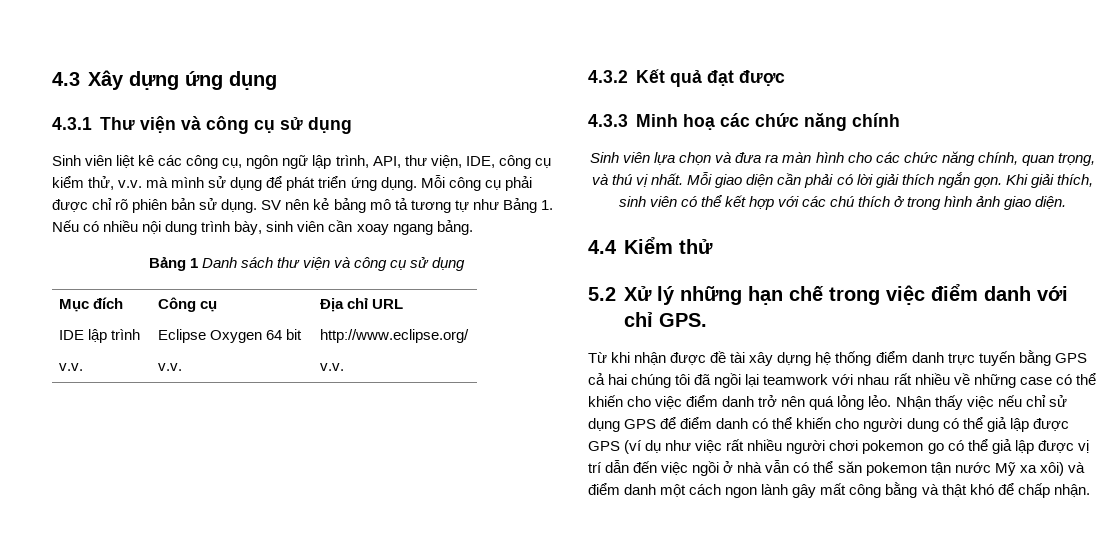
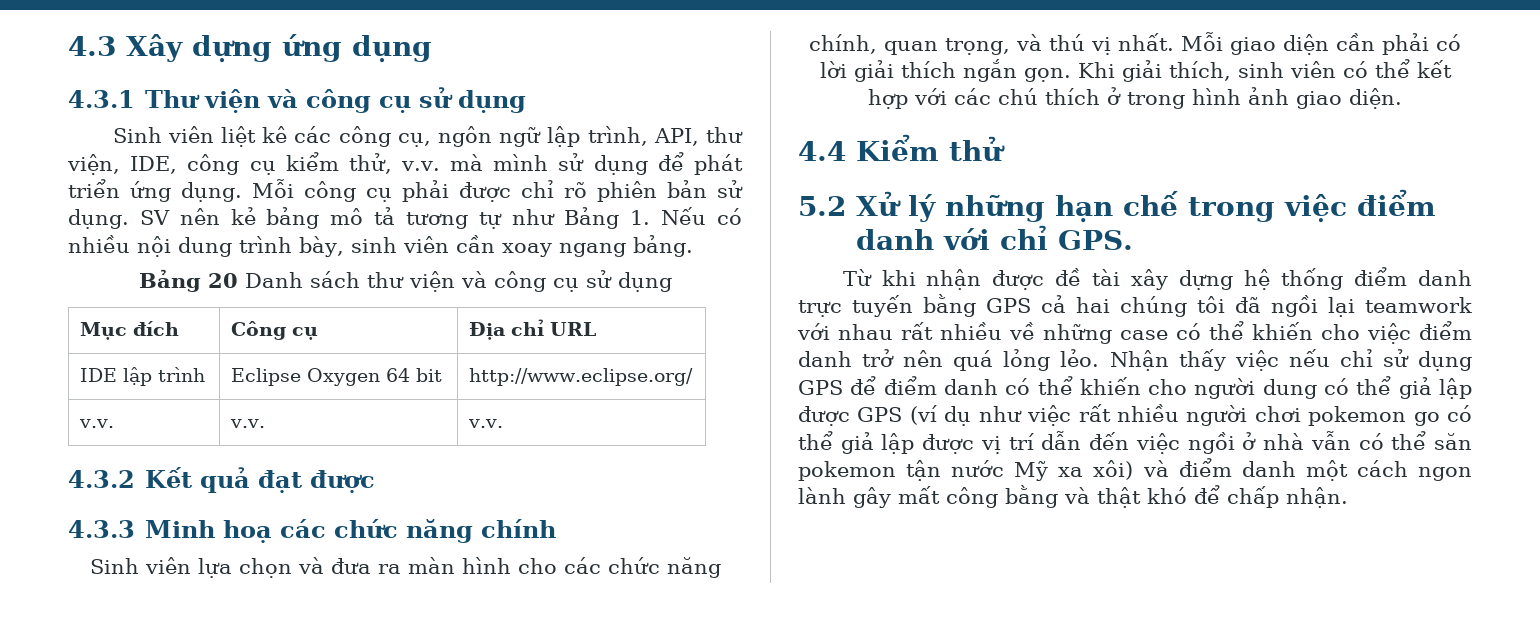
[189,258,198,268] 1 -> [207,273,238,288] 20

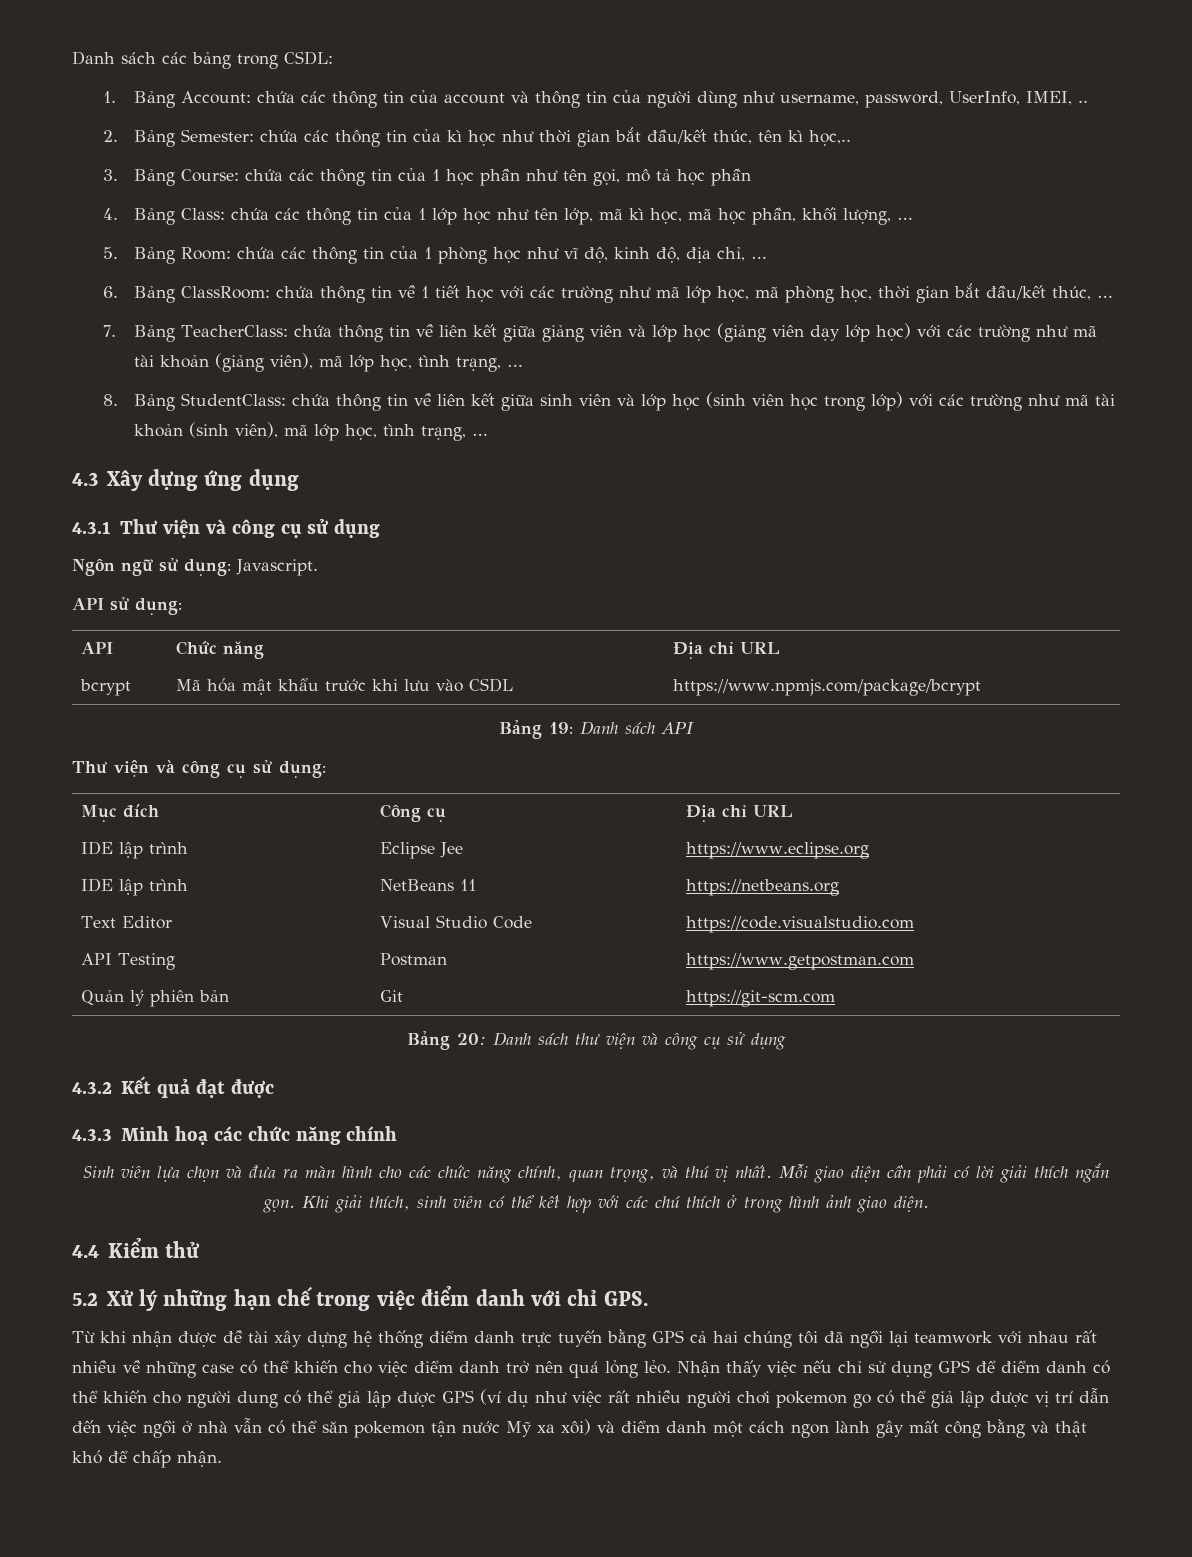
(68, 46) none -> [72,51,333,69] [102,90,1088,108] [102,127,851,147] [102,168,751,186] [102,207,912,225] [102,246,766,264] [102,283,1112,303] [102,323,1097,342] [133,353,522,372] [102,392,1115,411] [133,422,487,441] Danh sách các bảng trong CSDL: // 1. Bảng Account: chứa các thông tin của account và thông tin của người dùng như username, password, UserInfo, IMEI, .. // 2. Bảng Semester: chứa các thông tin của kì học như thời gian bắt đầu/kết thúc, tên kì học,.. // 3. Bảng Course: chứa các thông tin của 1 học phần như tên gọi, mô tả học phần // 4. Bảng Class: chứa các thông tin của 1 lớp học như tên lớp, mã kì học, mã học phần, khối lượng, … // 5. Bảng Room: chứa các thông tin của 1 phòng học như vĩ độ, kinh độ, địa chỉ, … // 6. Bảng ClassRoom: chứa thông tin về 1 tiết học với các trường như mã lớp học, mã phòng học, thời gian bắt đầu/kết thúc, … // 7. Bảng TeacherClass: chứa thông tin về liên kết giữa giảng viên và lớp học (giảng viên dạy lớp học) với các trường như mã tài khoản (giảng viên), mã lớp học, tình trạng, … // 8. Bảng StudentClass: chứa thông tin về liên kết giữa sinh viên và lớp học (sinh viên học trong lớp) với các trường như mã tài khoản (sinh viên), mã lớp học, tình trạng, … //
[112,126,744,147] [67,152,743,175] [68,179,743,202] [68,207,742,229] [68,235,693,257] [138,269,672,292] Sinh viên liệt kê các công cụ, ngôn ngữ lập trình, API, thư viện, IDE, công cụ kiểm thử, v.v. mà mình sử dụng để phát triển ứng dụng. Mỗi công cụ phải được chỉ rõ phiên bản sử dụng. SV nên kẻ bảng mô tả tương tự như Bảng 1. Nếu có nhiều nội dung trình bày, sinh viên cần xoay ngang bảng. // Bảng 20 Danh sách thư viện và công cụ sử dụng -> [72,558,318,576] [72,597,182,615] [80,642,113,654] [175,641,264,659] [672,642,780,659] [79,679,131,696] [175,678,513,695] [672,679,981,696] [499,720,694,739] [72,760,326,778] Ngôn ngữ sử dụng: Javascript. // API sử dụng: // API | Chức năng | Địa chỉ URL // bcrypt | Mã hóa mật khẩu trước khi lưu vào CSDL | https://www.npmjs.com/package/bcrypt // Bảng 19: Danh sách API // Thư viện và công cụ sử dụng:
[307,368,443,386] [469,368,694,386] [79,419,115,428] [230,419,266,428] [468,419,504,428] Oxygen 64 bit | http://www.eclipse.org/ // v.v. | v.v. | v.v. -> [439,842,463,858] [685,842,869,859] [80,878,188,896] [379,879,476,891] [685,879,839,896] [80,916,172,929] [379,915,532,929] [685,916,914,933] [80,953,175,970] [379,953,447,966] [685,953,914,970] [80,990,229,1007] [379,990,403,1002] [685,990,835,1007] [407,1031,786,1050] Jee | https://www.eclipse.org // IDE lập trình | NetBeans 11 | https://netbeans.org // Text Editor | Visual Studio Code | https://code.visualstudio.com // API Testing | Postman | https://www.getpostman.com // Quản lý phiên bản | Git | https://git-scm.com // Bảng 20: Danh sách thư viện và công cụ sử dụng

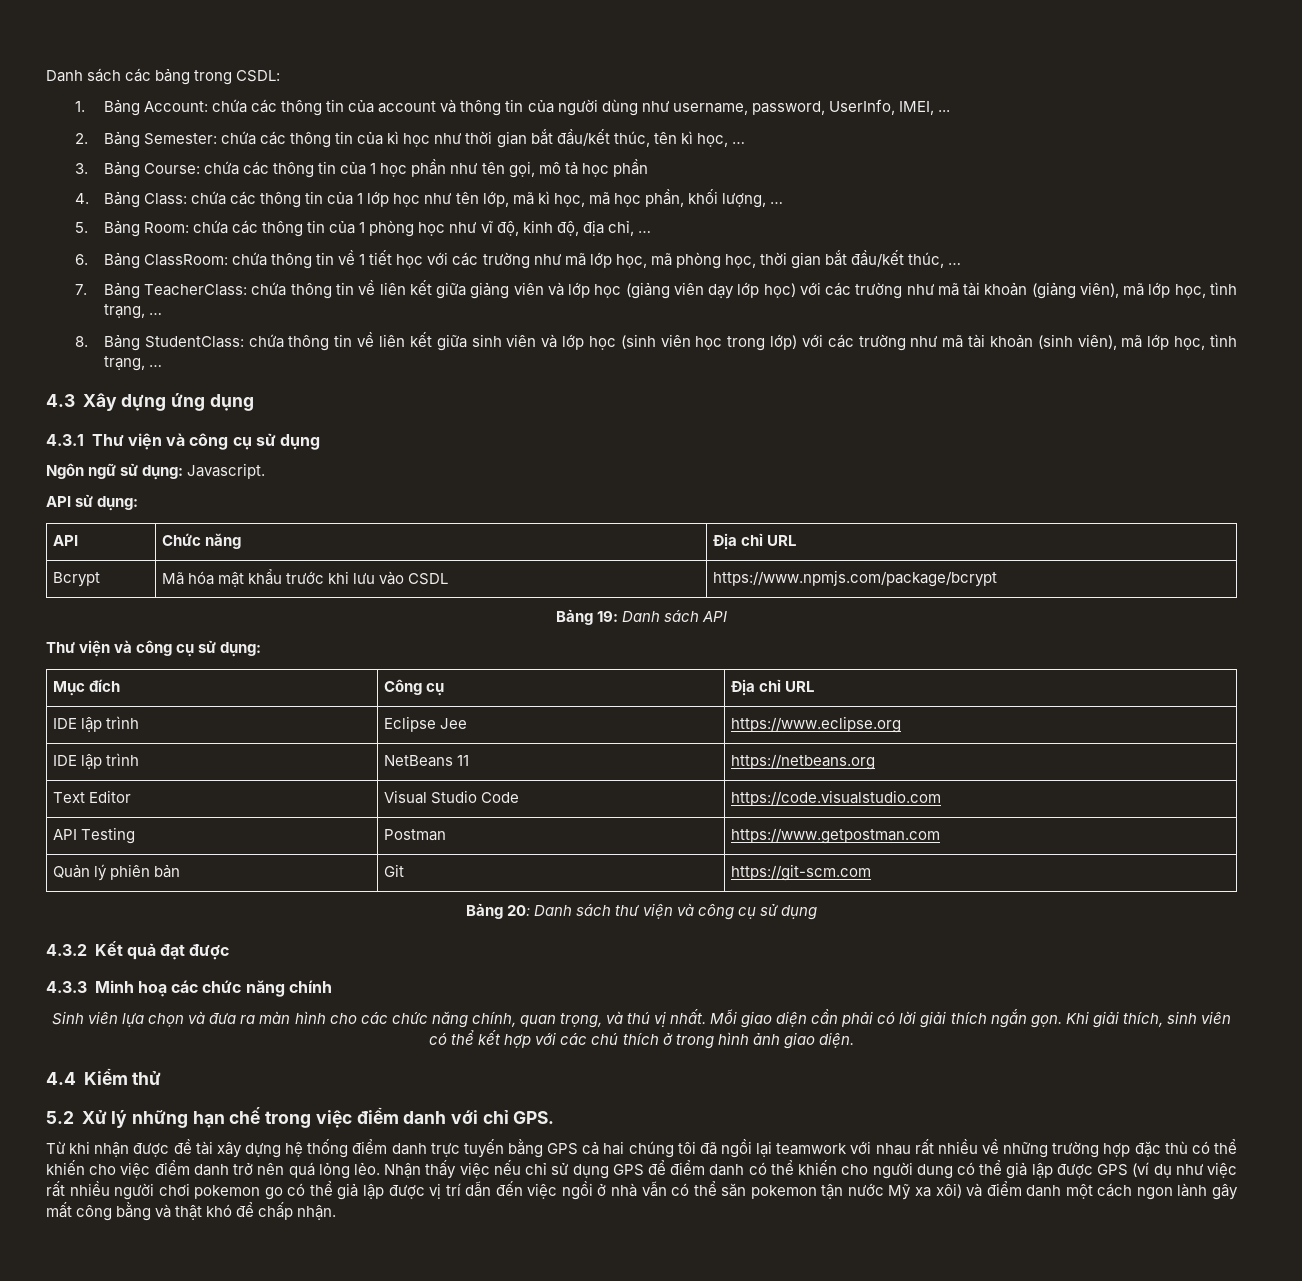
[1077,100,1088,103] .. -> [937,110,950,112] ...
[808,130,851,146] học,.. -> [696,133,745,147] học, …
[79,679,131,696] bcrypt -> [53,572,101,587] Bcrypt
[202,1364,234,1373] case -> [1052,1141,1188,1158] trường hợp đặc thù

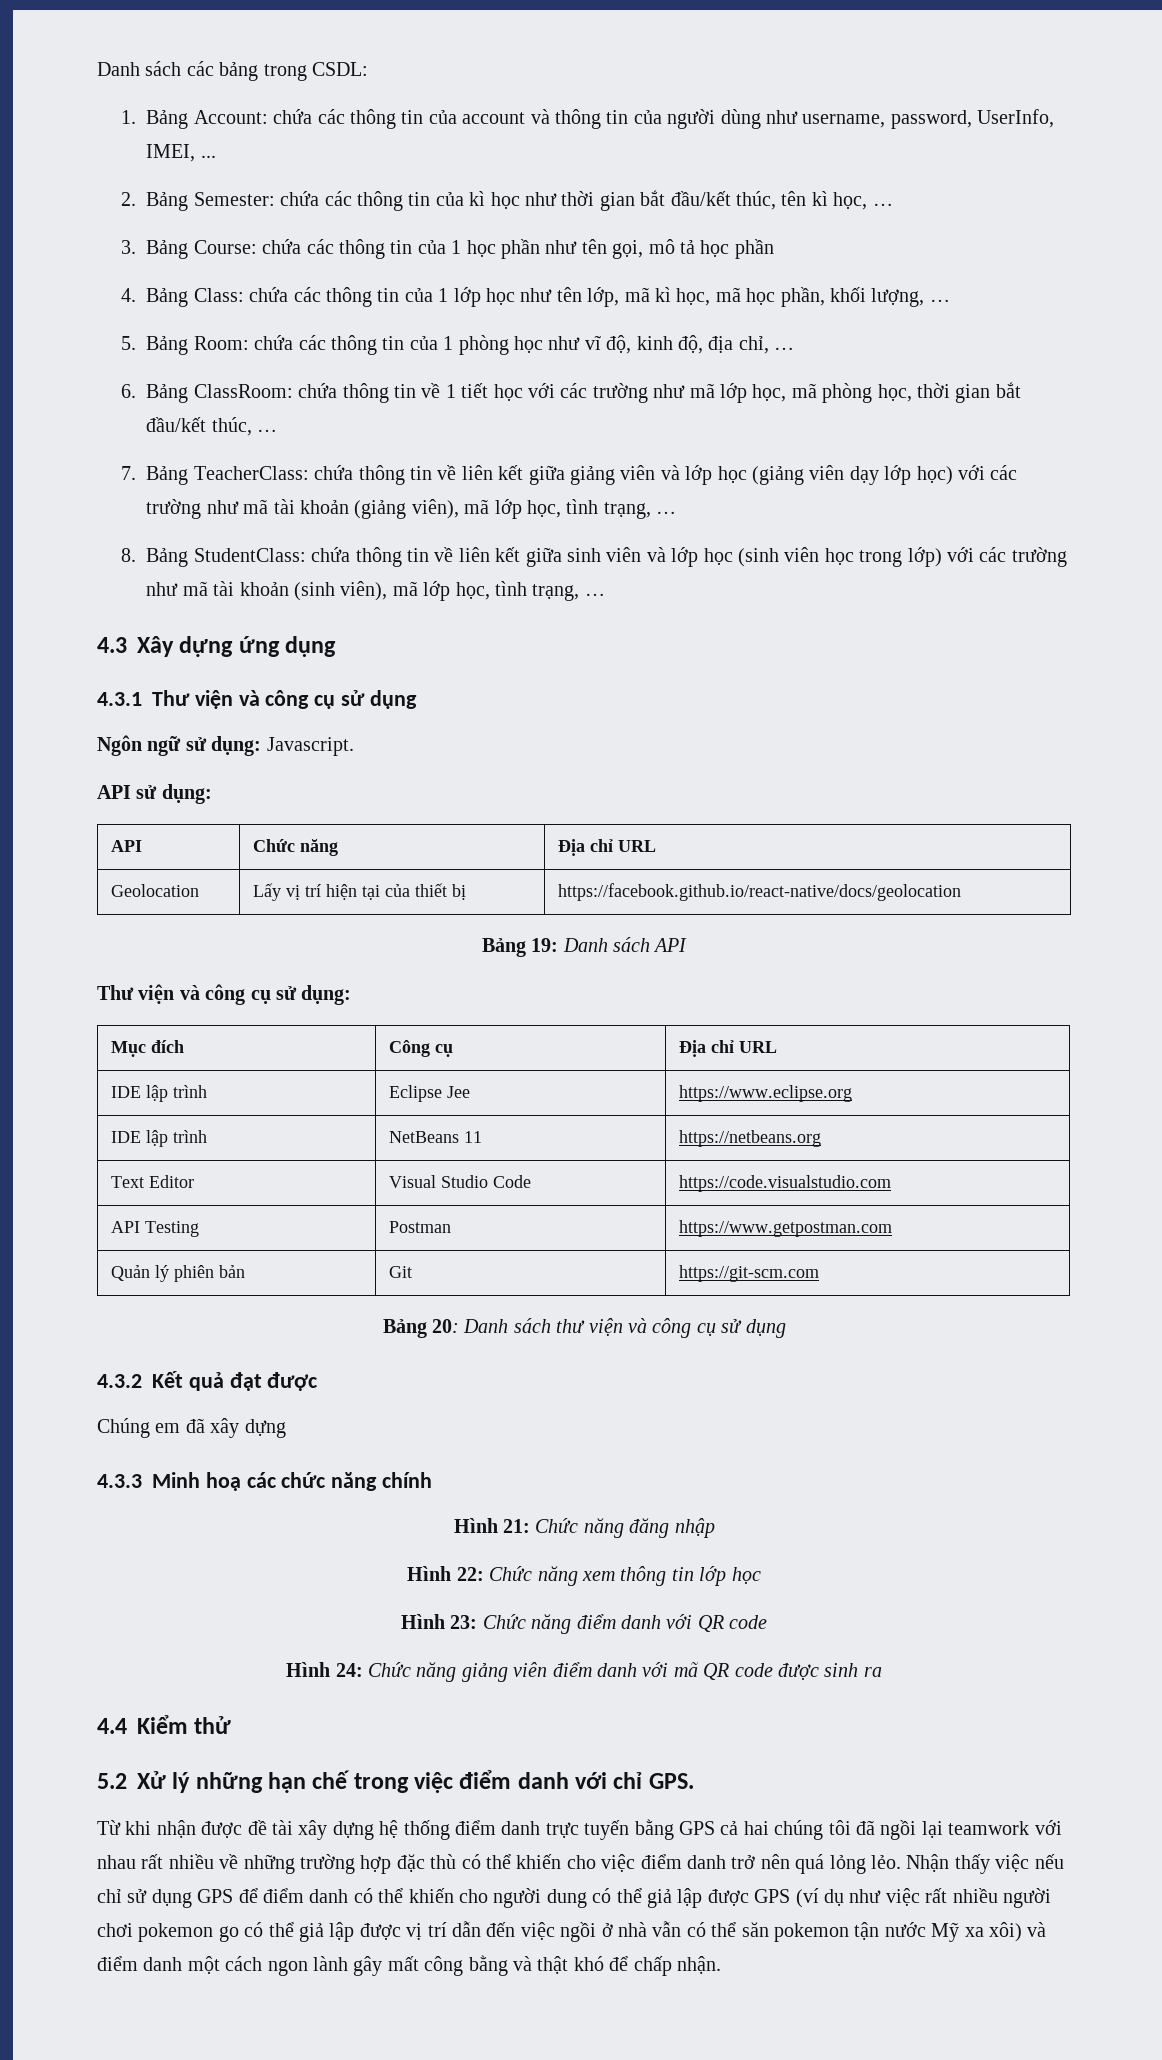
[53,572,101,587] [162,569,449,588] [713,570,998,587] Bcrypt | Mã hóa mật khẩu trước khi lưu vào CSDL | https://www.npmjs.com/package/bcrypt -> [111,884,200,897] [253,883,467,901] [558,883,962,901] Geolocation | Lấy vị trí hiện tại của thiết bị | https://facebook.github.io/react-native/docs/geolocation
(230, 952) none -> [97,1418,286,1438] // Chúng em đã xây dựng
[52,1009,1231,1028] [429,1030,854,1049] Sinh viên lựa chọn và đưa ra màn hình cho các chức năng chính, quan trọng, và thú vị nhất. Mỗi giao diện cần phải có lời giải thích ngắn gọn. Khi giải thích, sinh viên có thể kết hợp với các chú thích ở trong hình ảnh giao diện. -> [453,1518,715,1538] [407,1566,761,1586] [400,1614,768,1634] [286,1662,882,1682] Hình 21: Chức năng đăng nhập // Hình 22: Chức năng xem thông tin lớp học // Hình 23: Chức năng điểm danh với QR code // Hình 24: Chức năng giảng viên điểm danh với mã QR code được sinh ra

